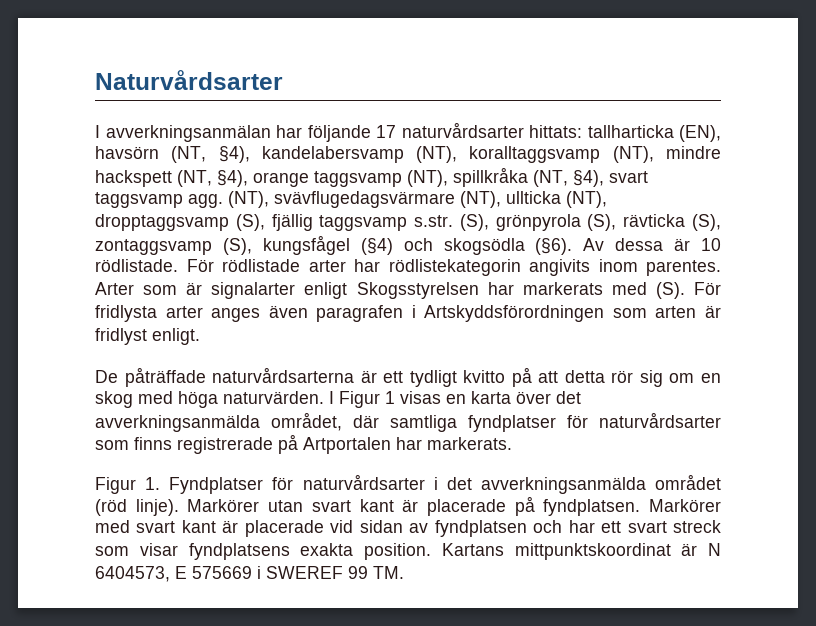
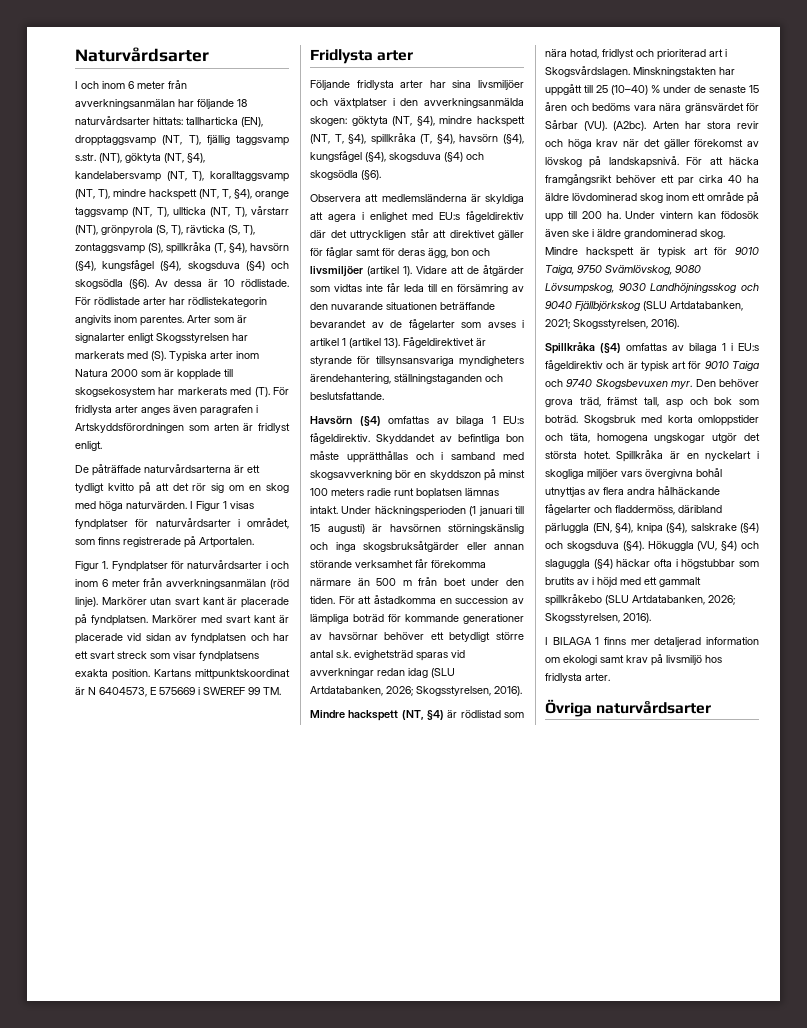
(100, 131) none -> [81,80,187,89] och inom 6 meter från
[376,125,396,138] 17 -> [237,99,247,107] 18
[95,146,721,163] [95,170,212,187] havsörn (NT, §4), kandelabersvamp (NT), koralltaggsvamp (NT), mindre hackspett (NT, -> [75,135,289,146] [75,153,205,163] [75,171,289,182] [75,189,231,200] dropptaggsvamp (NT, T), fjällig taggsvamp s.str. (NT), göktyta (NT, §4), kandelabersvamp (NT, T), koralltaggsvamp (NT, T), mindre hackspett (NT, T,
[407,167,648,187] [95,191,607,208] [95,214,721,231] [95,235,350,255] (NT), spillkråka (NT, §4), svart taggsvamp agg. (NT), svävflugedagsvärmare (NT), ullticka (NT), dropptaggsvamp (S), fjällig taggsvamp s.str. (S), grönpyrola (S), rävticka (S), zontaggsvamp (S), kungsfågel -> [132,206,289,217] [75,225,255,236] [75,242,289,254] [75,260,240,271] (NT, T), ullticka (NT, T), vårstarr (NT), grönpyrola (S, T), rävticka (S, T), zontaggsvamp (S), spillkråka (T, §4), havsörn (§4), kungsfågel (§4), skogsduva
(685, 290) none -> [169,351,259,362] [75,369,233,380] [75,387,270,397] Typiska arter inom Natura 2000 som är kopplade till skogsekosystem har markerats med (T).
[564,370,605,383] detta -> [172,483,189,491] det
[446,391,581,404] [95,412,457,432] en karta över det avverkningsanmälda området, där samtliga -> (254, 505) none
(721, 420) none -> [237,518,289,529] i området,
[303,437,512,454] Artportalen har markerats. -> [199,537,254,548] Artportalen.
[446,474,721,494] det avverkningsanmälda området -> [271,561,289,569] [75,578,267,589] och inom 6 meter från avverkningsanmälan
(404, 572) none -> [310,49,414,64] [310,80,524,90] [310,98,524,109] [310,116,525,127] [310,133,524,145] [310,151,484,162] [310,170,381,180] [310,194,524,204] [310,211,524,222] [310,229,524,240] [310,247,490,258] [310,265,524,277] [310,283,524,294] [310,302,495,310] [310,319,524,330] [310,337,486,348] [310,356,524,366] [310,374,503,384] [310,392,384,400] [310,416,524,426] [310,433,524,444] [310,451,524,463] [310,469,525,481] [310,488,499,499] [310,506,524,517] [310,524,524,534] [310,541,524,552] [310,559,486,568] [310,577,524,586] [310,595,524,604] [310,614,524,625] [310,632,524,642] [310,650,465,661] [310,668,455,678] [310,686,522,696] [310,710,524,721] [545,49,727,60] [545,66,735,77] [545,84,759,96] [545,102,759,113] [545,120,759,131] [545,139,759,149] [545,156,759,168] [545,174,759,186] [545,192,759,204] [545,211,759,222] [545,229,725,239] [545,247,759,258] [545,265,701,275] [545,283,759,294] [545,301,743,311] [545,319,679,329] [545,342,759,354] [545,360,759,372] [545,379,759,389] [545,397,759,408] [545,415,759,426] [545,433,760,443] [545,450,759,462] [545,468,722,479] [545,486,720,497] [545,504,722,515] [545,523,759,534] [545,541,759,551] [545,559,759,569] [545,577,701,587] [545,594,735,606] [545,613,651,623] [545,637,759,647] [545,654,722,666] [545,673,610,683] [545,699,712,717] // Fridlysta arter // Följande fridlysta arter har sina livsmiljöer och växtplatser i den avverkningsanmälda skogen: göktyta (NT, §4), mindre hackspett (NT, T, §4), spillkråka (T, §4), havsörn (§4), kungsfågel (§4), skogsduva (§4) och skogsödla (§6). // Observera att medlemsländerna är skyldiga att agera i enlighet med EU:s fågeldirektiv där det uttryckligen står att direktivet gäller för fåglar samt för deras ägg, bon och livsmiljöer (artikel 1). Vidare att de åtgärder som vidtas inte får leda till en försämring av den nuvarande situationen beträffande bevarandet av de fågelarter som avses i artikel 1 (artikel 13). Fågeldirektivet är styrande för tillsynsansvariga myndigheters ärendehantering, ställningstaganden och beslutsfattande. // Havsörn (§4) omfattas av bilaga 1 EU:s fågeldirektiv. Skyddandet av befintliga bon måste upprätthållas och i samband med skogsavverkning bör en skyddszon på minst 100 meters radie runt boplatsen lämnas intakt. Under häckningsperioden (1 januari till 15 augusti) är havsörnen störningskänslig och inga skogsbruksåtgärder eller annan störande verksamhet får förekomma närmare än 500 m från boet under den tiden. För att åstadkomma en succession av lämpliga boträd för kommande generationer av havsörnar behöver ett betydligt större antal s.k. evighetsträd sparas vid avverkningar redan idag (SLU Artdatabanken, 2026; Skogsstyrelsen, 2016). // Mindre hackspett (NT, §4) är rödlistad som nära hotad, fridlyst och prioriterad art i Skogsvårdslagen. Minskningstakten har uppgått till 25 (10–40) % under de senaste 15 åren och bedöms vara nära gränsvärdet för Sårbar (VU). (A2bc). Arten har stora revir och höga krav när det gäller förekomst av lövskog på landskapsnivå. För att häcka framgångsrikt behöver ett par cirka 40 ha äldre lövdominerad skog inom ett område på upp till 200 ha. Under vintern kan födosök även ske i äldre grandominerad skog. Mindre hackspett är typisk art för 9010 Taiga, 9750 Svämlövskog, 9080 Lövsumpskog, 9030 Landhöjningsskog och 9040 Fjällbjörkskog (SLU Artdatabanken, 2021; Skogsstyrelsen, 2016). // Spillkråka (§4) omfattas av bilaga 1 i EU:s fågeldirektiv och är typisk art för 9010 Taiga och 9740 Skogsbevuxen myr. Den behöver grova träd, främst tall, asp och bok som boträd. Skogsbruk med korta omloppstider och täta, homogena ungskogar utgör det största hotet. Spillkråka är en nyckelart i skogliga miljöer vars övergivna bohål utnyttjas av flera andra hålhäckande fågelarter och fladdermöss, däribland pärluggla (EN, §4), knipa (§4), salskrake (§4) och skogsduva (§4). Hökuggla (VU, §4) och slaguggla (§4) häckar ofta i högstubbar som brutits av i höjd med ett gammalt spillkråkebo (SLU Artdatabanken, 2026; Skogsstyrelsen, 2016). // I BILAGA 1 finns mer detaljerad information om ekologi samt krav på livsmiljö hos fridlysta arter. // Övriga naturvårdsarter

